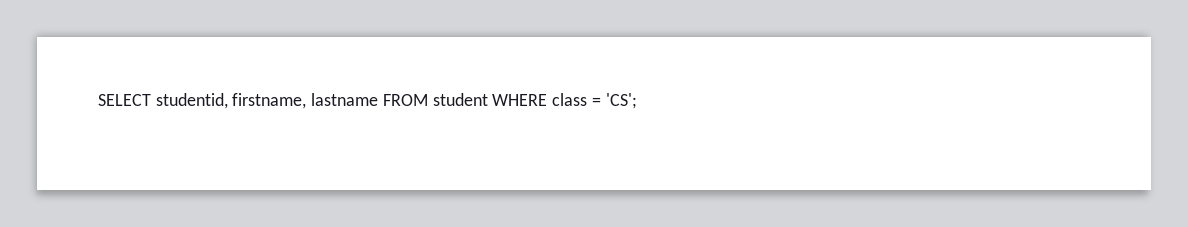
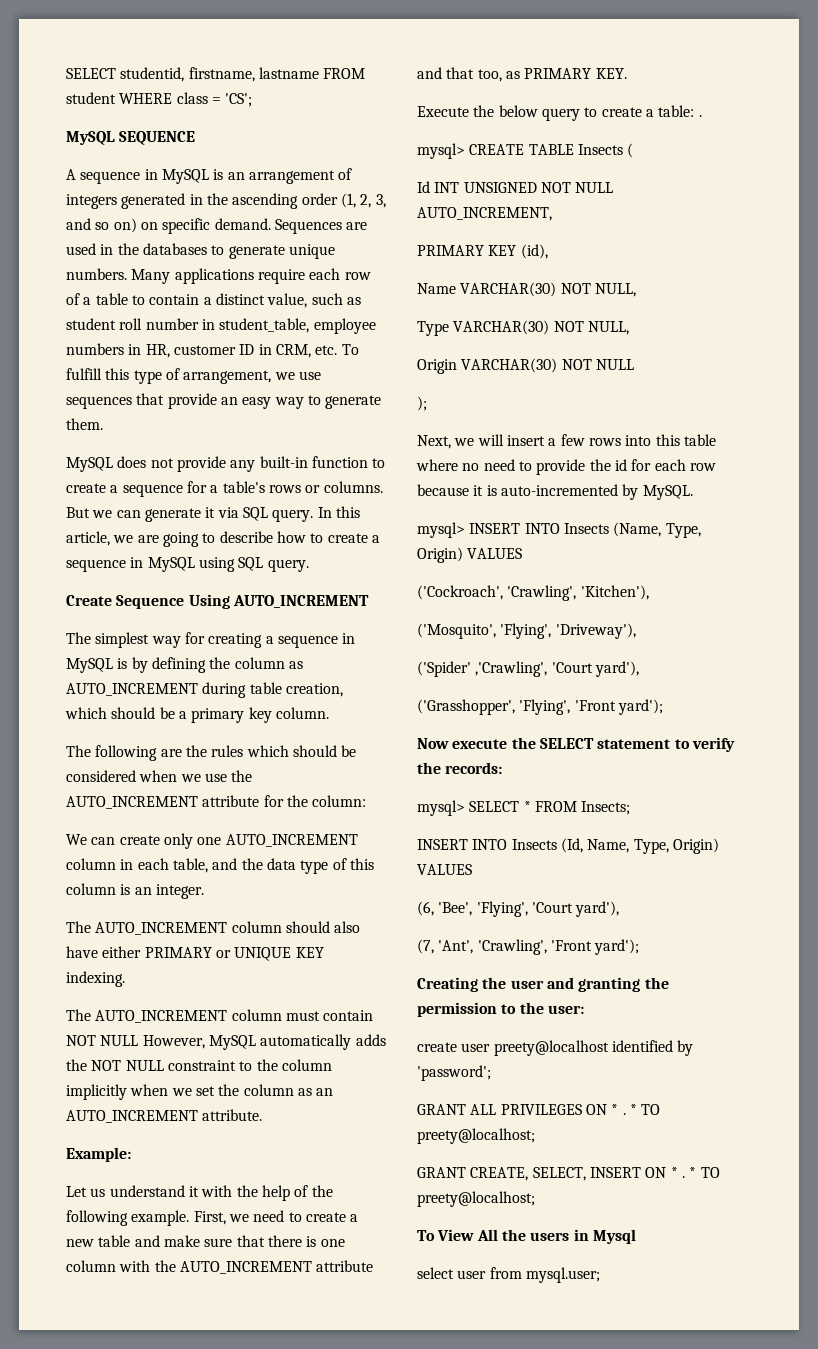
(637, 101) none -> [66,131,196,145] [66,168,353,184] [66,193,386,209] [66,218,368,234] [66,243,335,259] [66,268,371,284] [66,293,361,308] [66,318,376,334] [66,343,359,358] [66,368,321,384] [66,393,382,409] [66,418,103,430] [66,456,386,472] [66,481,383,497] [66,506,360,522] [66,531,380,547] [66,557,309,572] [66,594,369,609] [66,632,356,648] [66,657,303,673] [66,682,343,698] [65,707,329,723] [66,745,357,761] [66,770,253,782] [66,795,367,809] [66,833,358,849] [66,858,374,874] [66,883,204,899] [66,921,361,935] [66,946,324,961] [66,971,125,987] [66,1009,374,1023] [66,1034,386,1050] [66,1059,332,1071] [66,1084,334,1100] [66,1109,263,1123] [66,1147,131,1162] [66,1185,333,1201] [66,1210,359,1226] [66,1235,345,1247] [66,1260,374,1274] [417,67,627,82] [417,105,702,121] [417,143,634,159] [417,181,614,193] [417,207,552,221] [417,244,548,259] [417,282,636,297] [417,320,629,336] [417,358,634,374] [417,396,427,411] [417,434,716,449] [416,459,716,475] [417,484,693,500] [417,522,701,538] [417,547,523,563] [417,585,649,601] [417,623,636,639] [417,661,639,677] [417,699,663,715] [417,737,735,752] [417,762,503,774] [417,800,631,816] [417,838,719,854] [417,864,472,875] [417,901,620,917] [417,939,640,955] [417,977,669,992] [417,1002,584,1017] [417,1040,694,1056] [417,1065,491,1081] [417,1104,661,1115] [417,1128,535,1144] [417,1167,720,1181] [417,1191,535,1207] [417,1229,636,1244] [417,1267,600,1283] // MySQL SEQUENCE // A sequence in MySQL is an arrangement of integers generated in the ascending order (1, 2, 3, and so on) on specific demand. Sequences are used in the databases to generate unique numbers. Many applications require each row of a table to contain a distinct value, such as student roll number in student_table, employee numbers in HR, customer ID in CRM, etc. To fulfill this type of arrangement, we use sequences that provide an easy way to generate them. // MySQL does not provide any built-in function to create a sequence for a table's rows or columns. But we can generate it via SQL query. In this article, we are going to describe how to create a sequence in MySQL using SQL query. // Create Sequence Using AUTO_INCREMENT // The simplest way for creating a sequence in MySQL is by defining the column as AUTO_INCREMENT during table creation, which should be a primary key column. // The following are the rules which should be considered when we use the AUTO_INCREMENT attribute for the column: // We can create only one AUTO_INCREMENT column in each table, and the data type of this column is an integer. // The AUTO_INCREMENT column should also have either PRIMARY or UNIQUE KEY indexing. // The AUTO_INCREMENT column must contain NOT NULL However, MySQL automatically adds the NOT NULL constraint to the column implicitly when we set the column as an AUTO_INCREMENT attribute. // Example: // Let us understand it with the help of the following example. First, we need to create a new table and make sure that there is one column with the AUTO_INCREMENT attribute and that too, as PRIMARY KEY. // Execute the below query to create a table: . // mysql> CREATE TABLE Insects ( // Id INT UNSIGNED NOT NULL AUTO_INCREMENT, // PRIMARY KEY (id), // Name VARCHAR(30) NOT NULL, // Type VARCHAR(30) NOT NULL, // Origin VARCHAR(30) NOT NULL // ); // Next, we will insert a few rows into this table where no need to provide the id for each row because it is auto-incremented by MySQL. // mysql> INSERT INTO Insects (Name, Type, Origin) VALUES // ('Cockroach', 'Crawling', 'Kitchen'), // ('Mosquito', 'Flying', 'Driveway'), // ('Spider' ,'Crawling', 'Court yard'), // ('Grasshopper', 'Flying', 'Front yard'); // Now execute the SELECT statement to verify the records: // mysql> SELECT * FROM Insects; // INSERT INTO Insects (Id, Name, Type, Origin) VALUES // (6, 'Bee', 'Flying', 'Court yard'), // (7, 'Ant', 'Crawling', 'Front yard'); // Creating the user and granting the permission to the user: // create user preety@localhost identified by 'password'; // GRANT ALL PRIVILEGES ON * . * TO preety@localhost; // GRANT CREATE, SELECT, INSERT ON * . * TO preety@localhost; // To View All the users in Mysql // select user from mysql.user;

